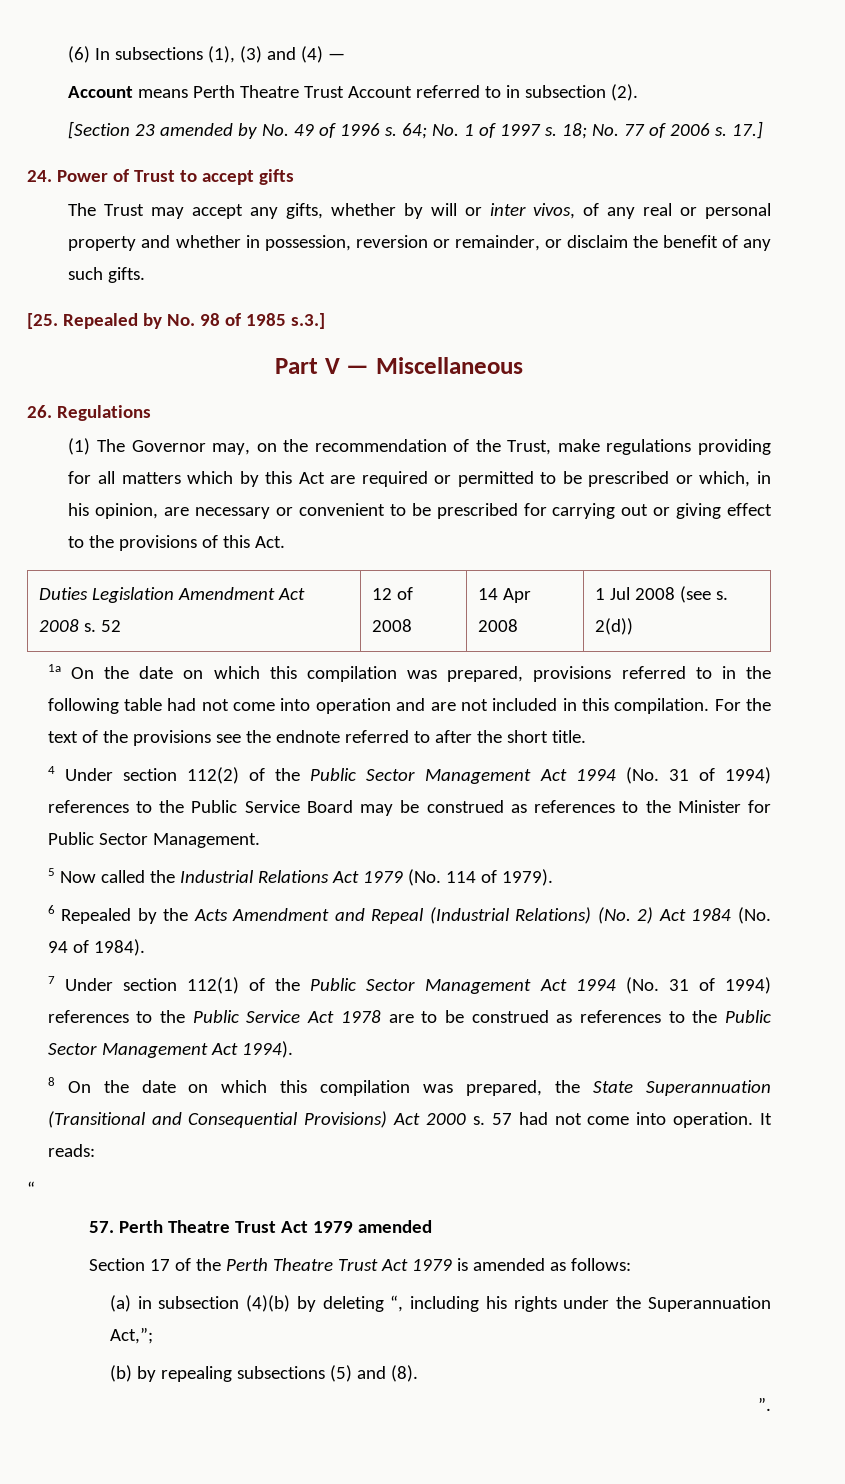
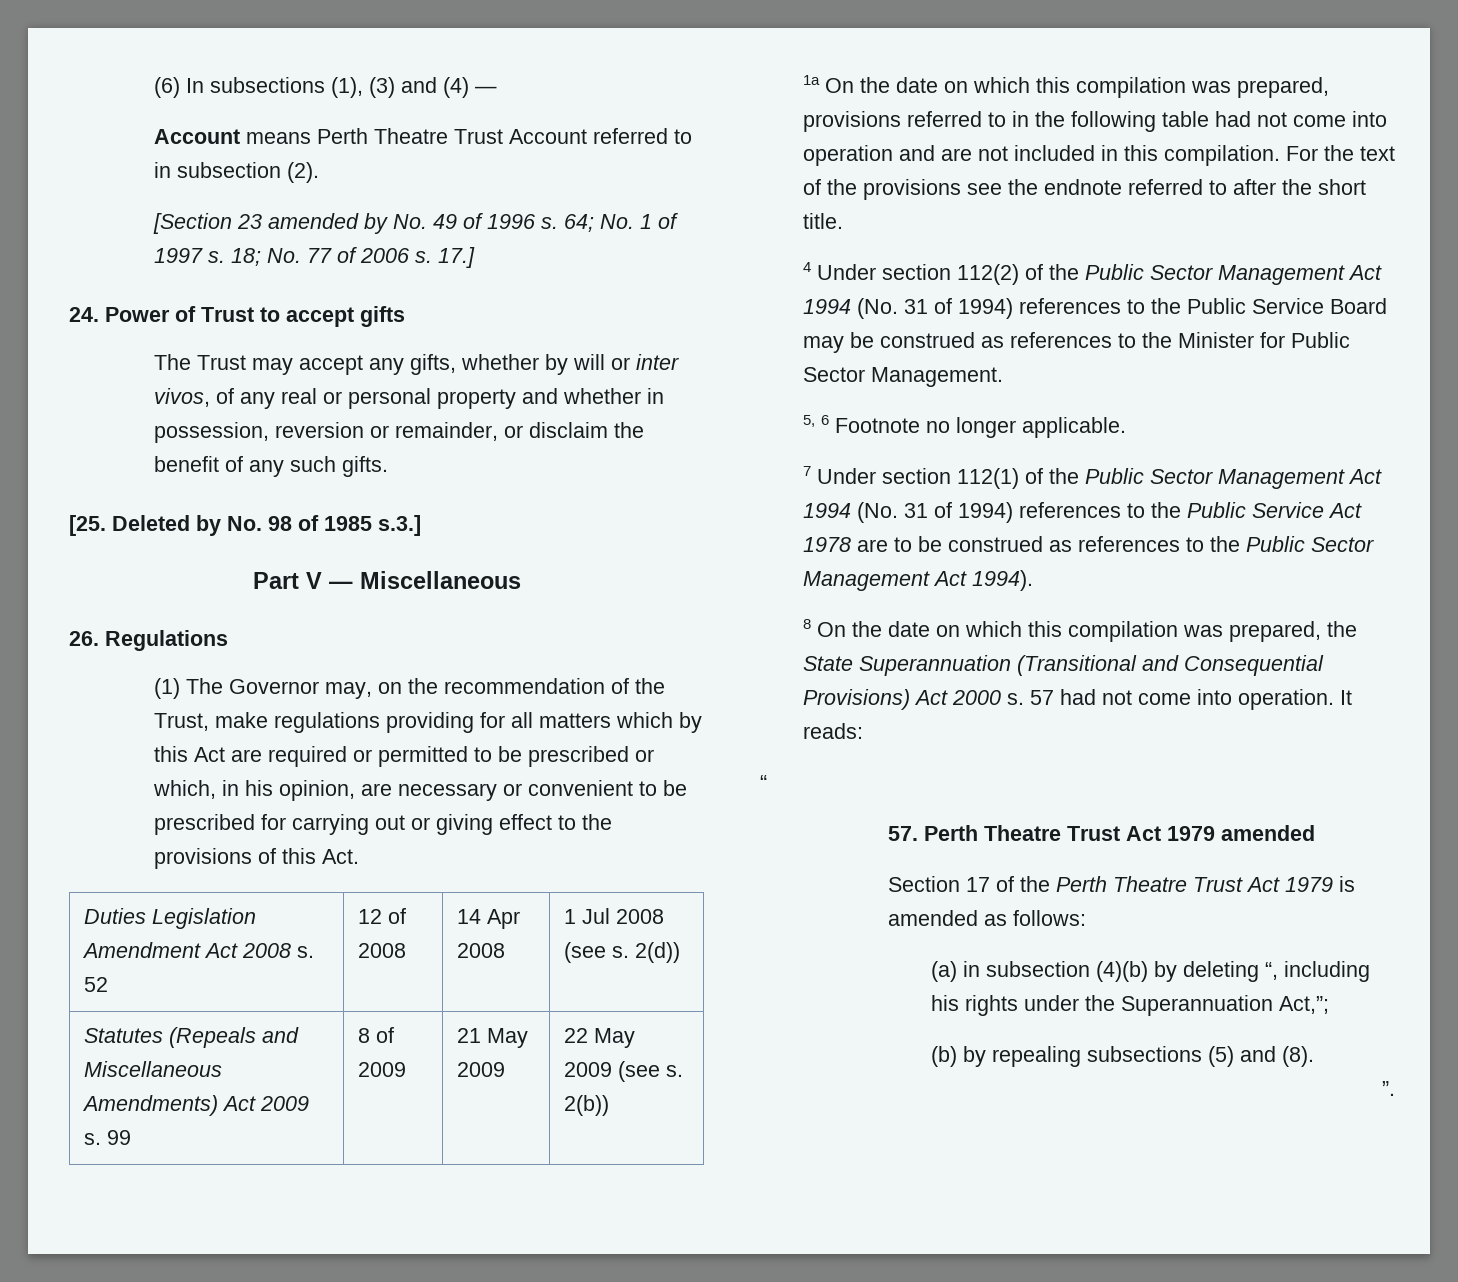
[62,313,138,329] Repealed -> [112,515,190,531] Deleted
(634, 626) none -> [84,1027,300,1048] [84,1061,223,1077] [82,1095,310,1116] [84,1130,132,1145] [358,1027,395,1043] [358,1062,407,1077] [457,1028,529,1048] [457,1062,506,1077] [564,1028,636,1048] [564,1061,684,1082] [564,1095,610,1116] // Statutes (Repeals and Miscellaneous Amendments) Act 2009 s. 99 | 8 of 2009 | 21 May 2009 | 22 May 2009 (see s. 2(b))
[47,868,553,886] [47,905,771,924] [47,939,145,956] 5 Now called the Industrial Relations Act 1979 (No. 114 of 1979). // 6 Repealed by the Acts Amendment and Repeal (Industrial Relations) (No. 2) Act 1984 (No. 94 of 1984). -> [802,415,1126,438] 5, 6 Footnote no longer applicable.

